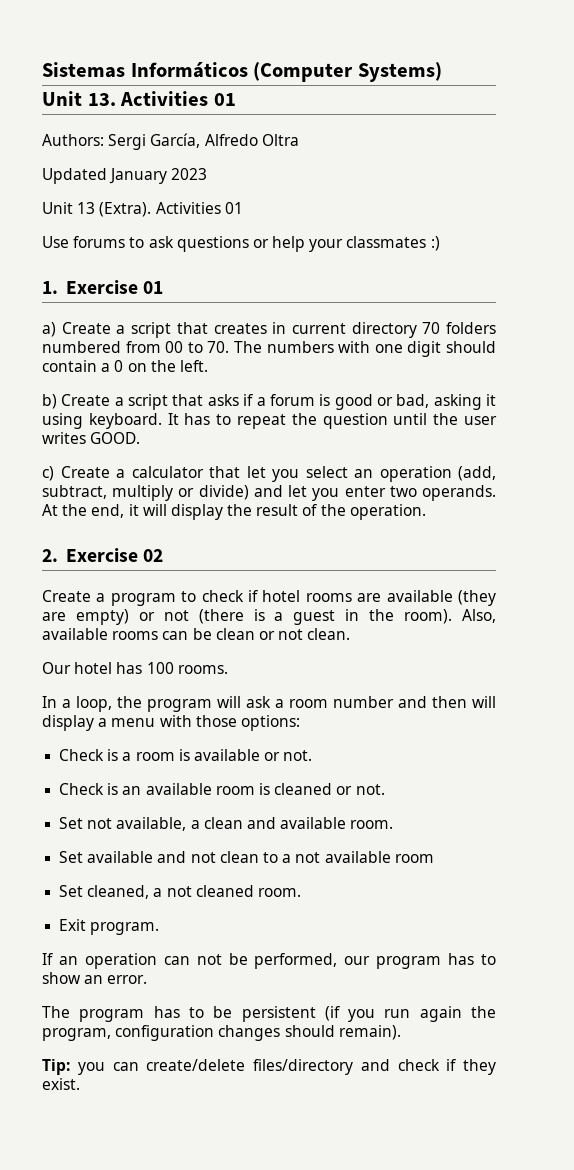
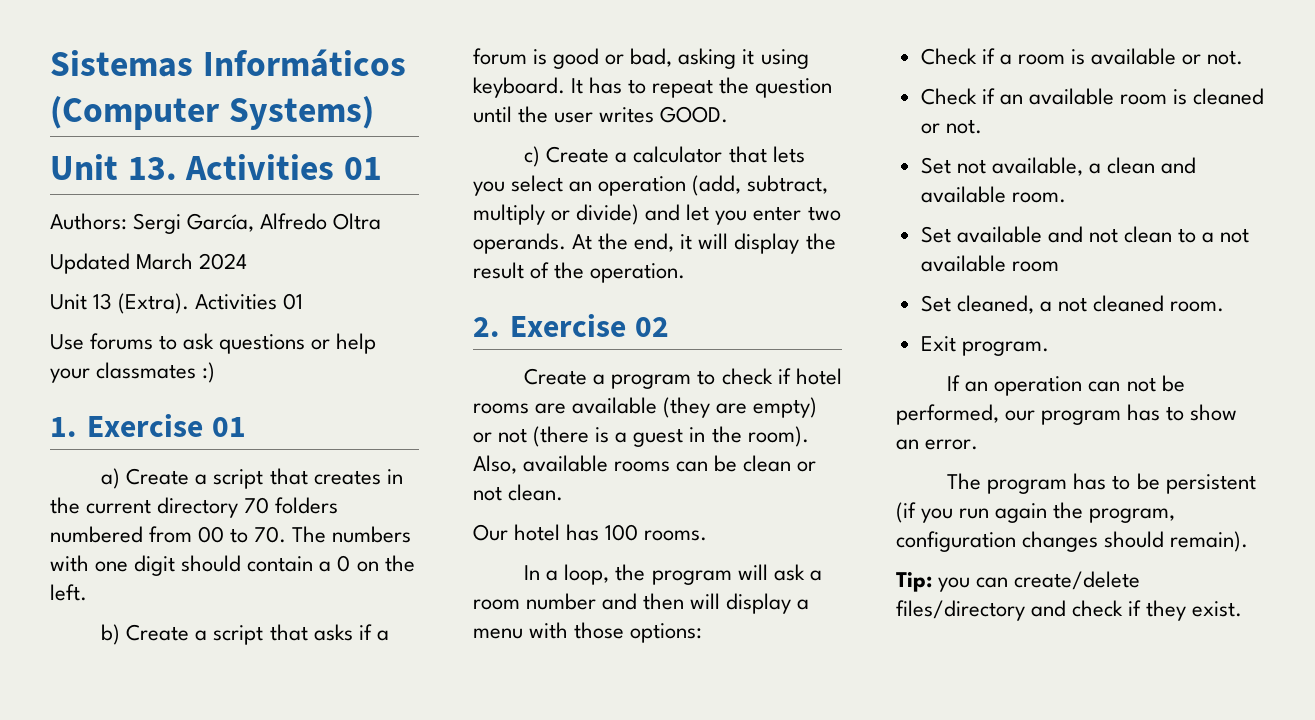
[109,168,208,184] January 2023 -> [136,253,248,270] March 2024
(287, 328) none -> [50,497,80,514] the
[246,466,266,478] let -> [772,146,805,163] lets
[107,749,119,761] is -> [981,48,995,64] if
[107,783,119,795] is -> [981,88,995,104] if

